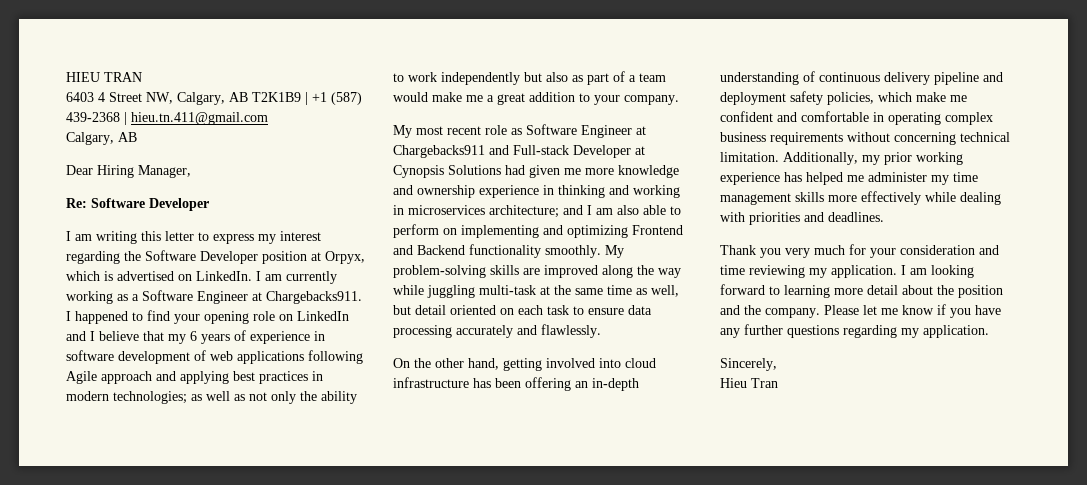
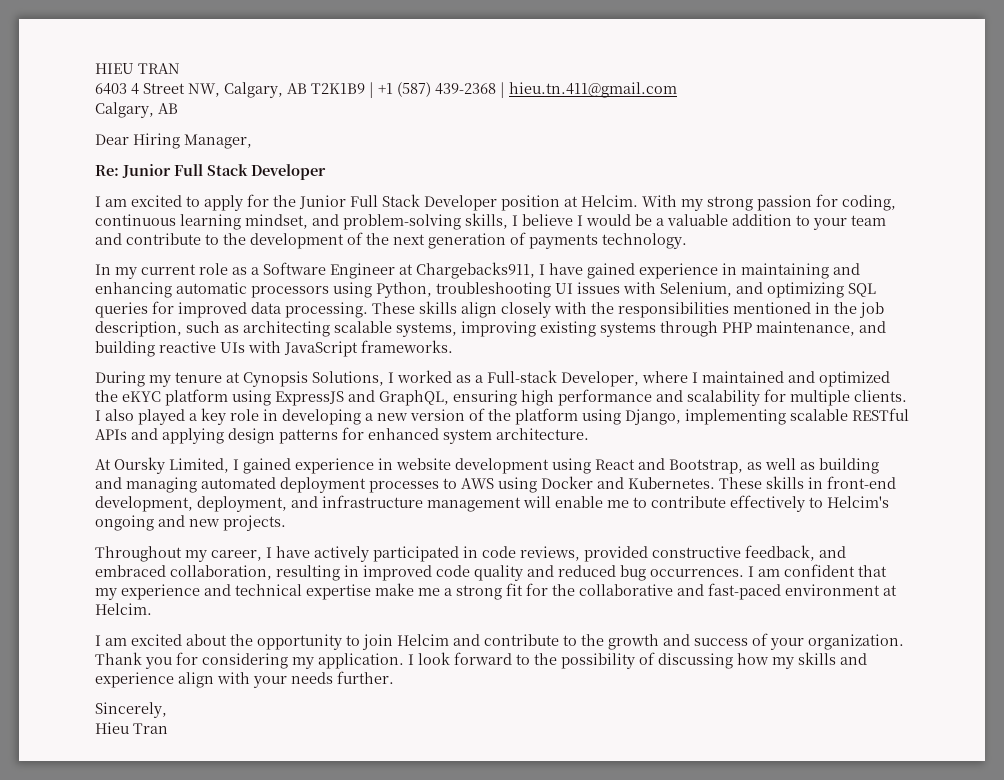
[91,198,145,208] Software -> [122,164,248,178] Junior Full Stack
[96,231,321,244] [66,250,365,264] [66,271,337,284] [66,291,113,304] writing this letter to express my interest regarding the Software Developer position at Orpyx, which is advertised on LinkedIn. I am currently working -> [131,194,896,211] [95,213,886,230] [95,232,687,249] [95,263,228,279] excited to apply for the Junior Full Stack Developer position at Helcim. With my strong passion for coding, continuous learning mindset, and problem-solving skills, I believe I would be a valuable addition to your team and contribute to the development of the next generation of payments technology. // In my current role
[266,291,362,304] [66,310,349,324] [66,330,325,344] [66,350,363,364] [66,371,323,384] [66,391,357,404] [393,71,666,85] [393,92,679,105] [393,124,646,138] [393,145,645,158] [393,165,679,178] [393,185,680,198] [393,205,681,218] [393,224,683,238] [393,244,624,258] [393,265,681,278] [393,285,679,298] [393,305,652,315] [393,324,601,338] [393,358,656,371] [393,377,639,391] [720,71,1003,85] [720,91,967,105] [720,111,993,125] [720,132,1010,145] [720,152,963,165] [720,172,978,185] [720,191,1001,205] [720,212,884,225] [720,244,999,258] [720,265,974,278] [720,284,1003,298] [720,304,1001,318] [720,324,989,338] Chargebacks911. I happened to find your opening role on LinkedIn and I believe that my 6 years of experience in software development of web applications following Agile approach and applying best practices in modern technologies; as well as not only the ability to work independently but also as part of a team would make me a great addition to your company. // My most recent role as Software Engineer at Chargebacks911 and Full-stack Developer at Cynopsis Solutions had given me more knowledge and ownership experience in thinking and working in microservices architecture; and I am also able to perform on implementing and optimizing Frontend and Backend functionality smoothly. My problem-solving skills are improved along the way while juggling multi-task at the same time as well, but detail oriented on each task to ensure data processing accurately and flawlessly. // On the other hand, getting involved into cloud infrastructure has been offering an in-depth understanding of continuous delivery pipeline and deployment safety policies, which make me confident and comfortable in operating complex business requirements without concerning technical limitation. Additionally, my prior working experience has helped me administer my time management skills more effectively while dealing with priorities and deadlines. // Thank you very much for your consideration and time reviewing my application. I am looking forward to learning more detail about the position and the company. Please let me know if you have any further questions regarding my application. -> [416,262,860,279] [95,282,876,298] [95,301,884,318] [95,321,886,337] [95,340,453,357] [95,370,890,387] [95,389,907,406] [95,408,909,425] [95,427,589,444] [95,457,879,474] [95,476,896,493] [95,495,889,512] [95,515,286,531] [95,545,846,562] [95,564,887,581] [95,583,897,600] [95,603,152,615] [95,633,904,650] [95,652,867,669] [95,671,394,688] Chargebacks911, I have gained experience in maintaining and enhancing automatic processors using Python, troubleshooting UI issues with Selenium, and optimizing SQL queries for improved data processing. These skills align closely with the responsibilities mentioned in the job description, such as architecting scalable systems, improving existing systems through PHP maintenance, and building reactive UIs with JavaScript frameworks. // During my tenure at Cynopsis Solutions, I worked as a Full-stack Developer, where I maintained and optimized the eKYC platform using ExpressJS and GraphQL, ensuring high performance and scalability for multiple clients. I also played a key role in developing a new version of the platform using Django, implementing scalable RESTful APIs and applying design patterns for enhanced system architecture. // At Oursky Limited, I gained experience in website development using React and Bootstrap, as well as building and managing automated deployment processes to AWS using Docker and Kubernetes. These skills in front-end development, deployment, and infrastructure management will enable me to contribute effectively to Helcim's ongoing and new projects. // Throughout my career, I have actively participated in code reviews, provided constructive feedback, and embraced collaboration, resulting in improved code quality and reduced bug occurrences. I am confident that my experience and technical expertise make me a strong fit for the collaborative and fast-paced environment at Helcim. // I am excited about the opportunity to join Helcim and contribute to the growth and success of your organization. Thank you for considering my application. I look forward to the possibility of discussing how my skills and experience align with your needs further.

